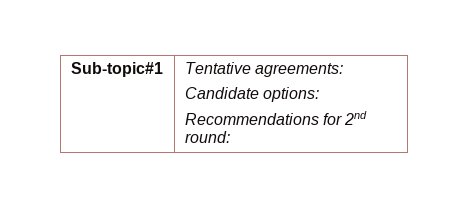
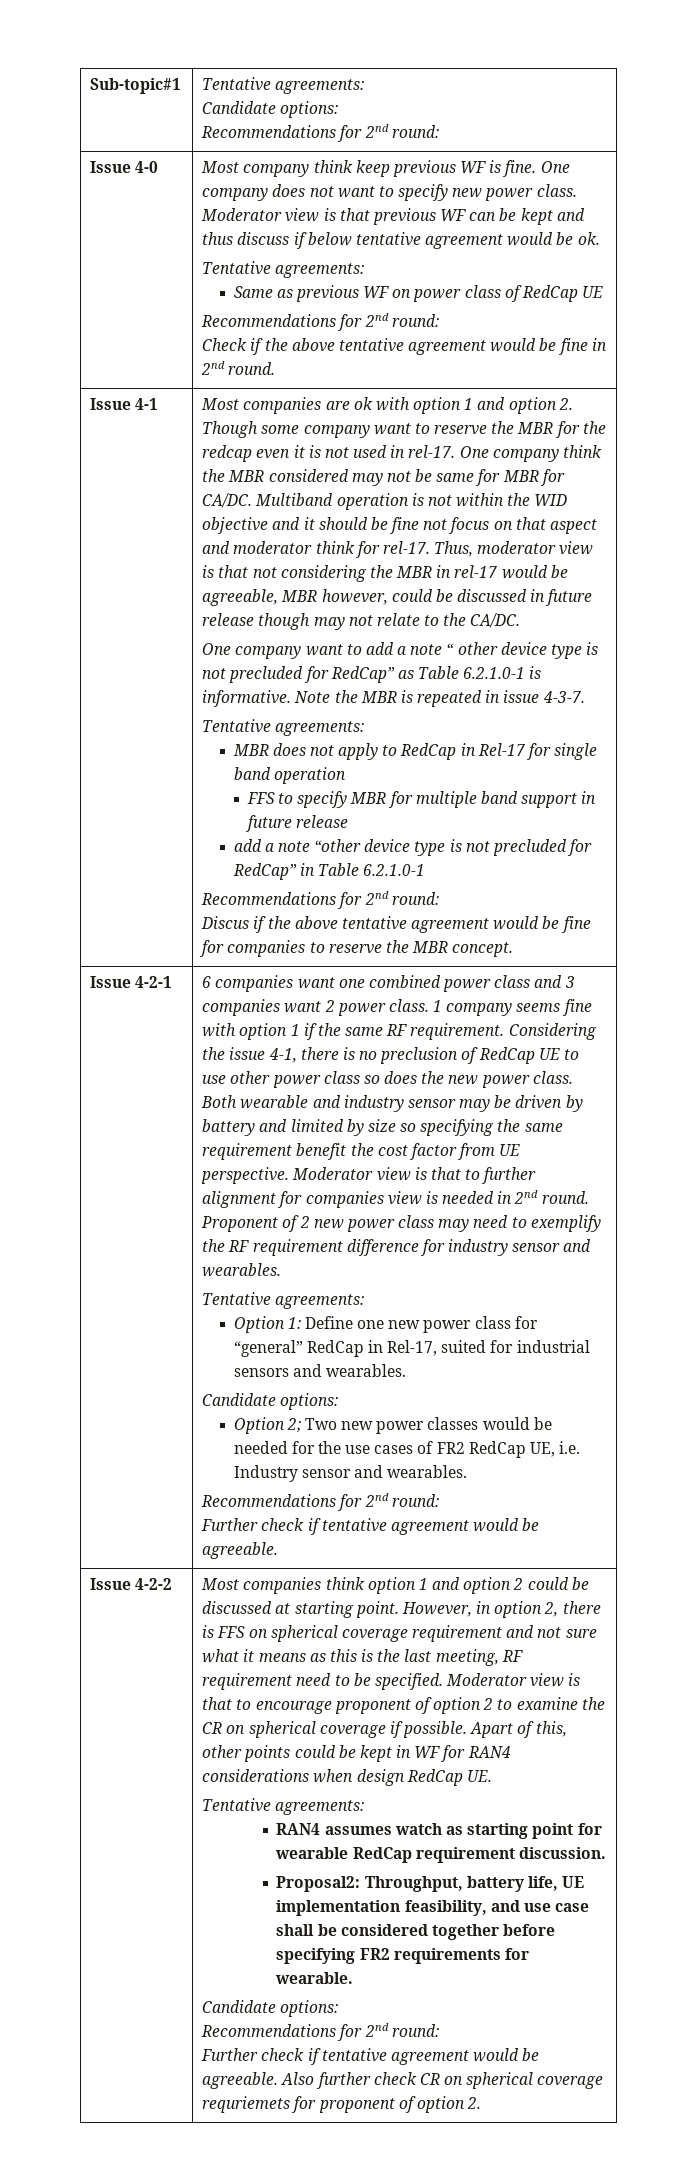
(230, 137) none -> [90,161,159,173] [201,160,570,177] [202,184,577,201] [201,208,585,225] [202,232,600,249] [202,261,365,278] [233,285,604,302] [201,313,439,331] [202,338,607,355] [201,361,276,375] [90,398,159,410] [201,397,573,414] [202,421,606,438] [202,445,603,462] [202,469,565,486] [202,493,568,510] [202,517,598,534] [202,541,594,558] [202,565,568,582] [202,589,593,606] [202,613,521,630] [202,642,599,659] [202,666,542,683] [202,690,585,707] [202,719,365,736] [232,743,598,760] [233,767,346,784] [246,791,597,808] [244,815,349,832] [233,839,593,856] [232,863,426,880] [201,891,439,909] [201,916,591,933] [199,940,514,957] [90,976,173,988] [202,975,575,992] [202,999,592,1016] [202,1023,597,1040] [202,1047,580,1064] [202,1071,573,1088] [201,1095,583,1112] [202,1119,563,1136] [202,1143,521,1160] [201,1167,537,1184] [202,1190,589,1208] [201,1215,601,1232] [202,1239,592,1256] [202,1263,282,1277] [202,1292,365,1309] [233,1316,538,1333] [233,1340,590,1357] [233,1364,406,1377] [202,1393,339,1410] [233,1417,552,1434] [233,1441,581,1458] [233,1465,468,1482] [201,1493,439,1511] [201,1518,540,1535] [202,1542,279,1559] [90,1578,173,1590] [201,1577,589,1594] [202,1601,601,1618] [202,1625,597,1642] [202,1649,523,1666] [202,1673,581,1690] [202,1697,605,1714] [202,1721,567,1738] [202,1745,511,1762] [202,1769,492,1786] [202,1798,365,1815] [276,1823,602,1839] [275,1847,607,1863] [276,1876,585,1892] [276,1900,590,1916] [276,1924,556,1940] [276,1948,530,1964] [275,1972,354,1984] [202,2000,339,2017] [201,2023,439,2041] [201,2048,540,2065] [202,2072,604,2089] [202,2096,482,2113] // Issue 4-0 | Most company think keep previous WF is fine. One company does not want to specify new power class. Moderator view is that previous WF can be kept and thus discuss if below tentative agreement would be ok. // Tentative agreements: // Same as previous WF on power class of RedCap UE // Recommendations for 2nd round: // Check if the above tentative agreement would be fine in 2nd round. // Issue 4-1 | Most companies are ok with option 1 and option 2. Though some company want to reserve the MBR for the redcap even it is not used in rel-17. One company think the MBR considered may not be same for MBR for CA/DC. Multiband operation is not within the WID objective and it should be fine not focus on that aspect and moderator think for rel-17. Thus, moderator view is that not considering the MBR in rel-17 would be agreeable, MBR however, could be discussed in future release though may not relate to the CA/DC. // One company want to add a note “ other device type is not precluded for RedCap” as Table 6.2.1.0-1 is informative. Note the MBR is repeated in issue 4-3-7. // Tentative agreements: // MBR does not apply to RedCap in Rel-17 for single band operation // FFS to specify MBR for multiple band support in future release // add a note “other device type is not precluded for RedCap” in Table 6.2.1.0-1 // Recommendations for 2nd round: // Discus if the above tentative agreement would be fine for companies to reserve the MBR concept. // Issue 4-2-1 | 6 companies want one combined power class and 3 companies want 2 power class. 1 company seems fine with option 1 if the same RF requirement. Considering the issue 4-1, there is no preclusion of RedCap UE to use other power class so does the new power class. Both wearable and industry sensor may be driven by battery and limited by size so specifying the same requirement benefit the cost factor from UE perspective. Moderator view is that to further alignment for companies view is needed in 2nd round. Proponent of 2 new power class may need to exemplify the RF requirement difference for industry sensor and wearables. // Tentative agreements: // Option 1: Define one new power class for “general” RedCap in Rel-17, suited for industrial sensors and wearables. // Candidate options: // Option 2; Two new power classes would be needed for the use cases of FR2 RedCap UE, i.e. Industry sensor and wearables. // Recommendations for 2nd round: // Further check if tentative agreement would be agreeable. // Issue 4-2-2 | Most companies think option 1 and option 2 could be discussed at starting point. However, in option 2, there is FFS on spherical coverage requirement and not sure what it means as this is the last meeting, RF requirement need to be specified. Moderator view is that to encourage proponent of option 2 to examine the CR on spherical coverage if possible. Apart of this, other points could be kept in WF for RAN4 considerations when design RedCap UE. // Tentative agreements: // RAN4 assumes watch as starting point for wearable RedCap requirement discussion. // Proposal2: Throughput, battery life, UE implementation feasibility, and use case shall be considered together before specifying FR2 requirements for wearable. // Candidate options: // Recommendations for 2nd round: // Further check if tentative agreement would be agreeable. Also further check CR on spherical coverage requriemets for proponent of option 2.

